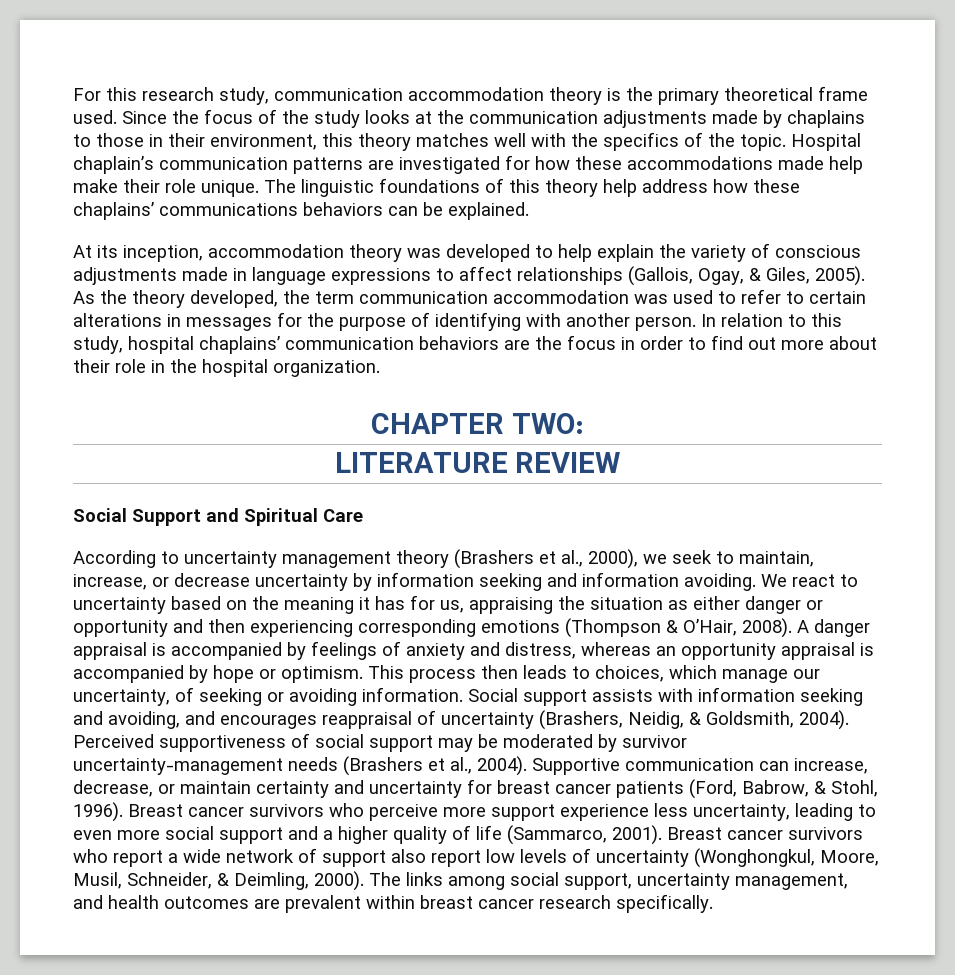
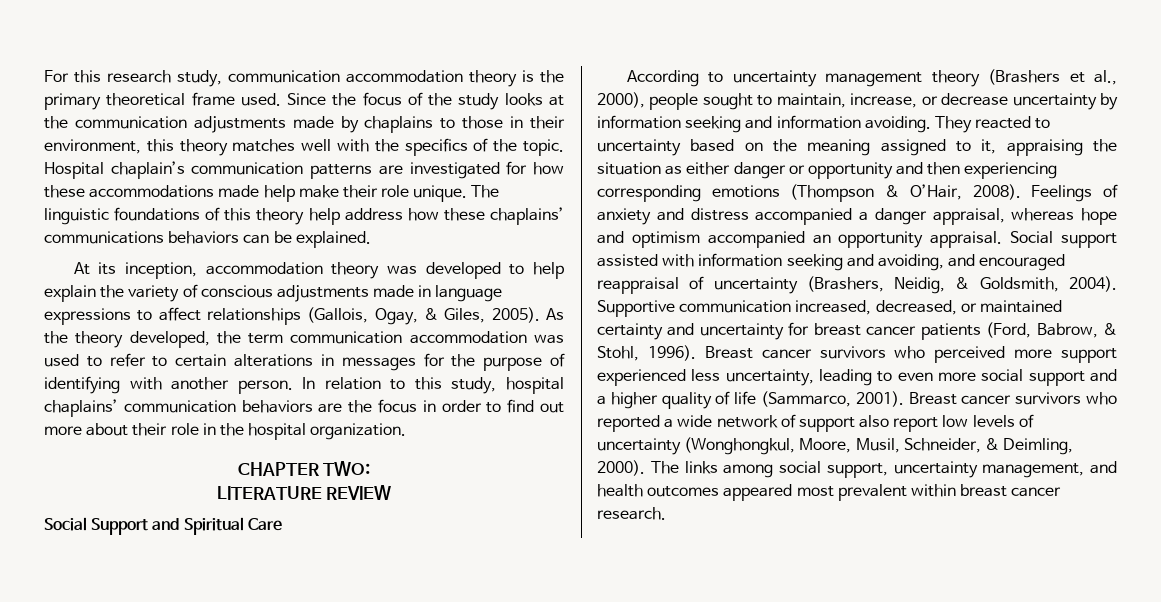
[643,550,712,564] we seek -> [649,93,753,110] people sought
[761,574,835,587] We react -> [934,116,1032,133] They reacted
[359,595,464,613] it has for us, -> [880,139,997,156] assigned to it,
[797,619,870,637] [73,641,874,660] [73,665,820,683] [73,687,463,706] A danger appraisal is accompanied by feelings of anxiety and distress, whereas an opportunity appraisal is accompanied by hope or optimism. This process then leads to choices, which manage our uncertainty, of seeking or avoiding information. -> [1031,184,1118,202] [597,208,1117,225] [597,231,1003,248] Feelings of anxiety and distress accompanied a danger appraisal, whereas hope and optimism accompanied an opportunity appraisal.
[592,689,653,702] assists -> [597,254,658,267] assisted
[220,715,317,729] encourages -> [979,254,1066,271] encouraged
[73,733,687,752] [73,756,868,776] [73,780,251,797] Perceived supportiveness of social support may be moderated by survivor uncertainty-management needs (Brashers et al., 2004). Supportive communication can increase, decrease, or maintain -> [597,300,1062,317] Supportive communication increased, decreased, or maintained
[369,804,438,821] perceive -> [934,346,1006,363] perceived
[560,804,649,821] experience -> [597,369,686,386] experienced
[113,850,163,867] report -> [597,415,660,432] reported
[254,899,280,909] are -> [723,484,834,501] appeared most
[539,894,713,913] research specifically. -> [597,507,666,520] research.

